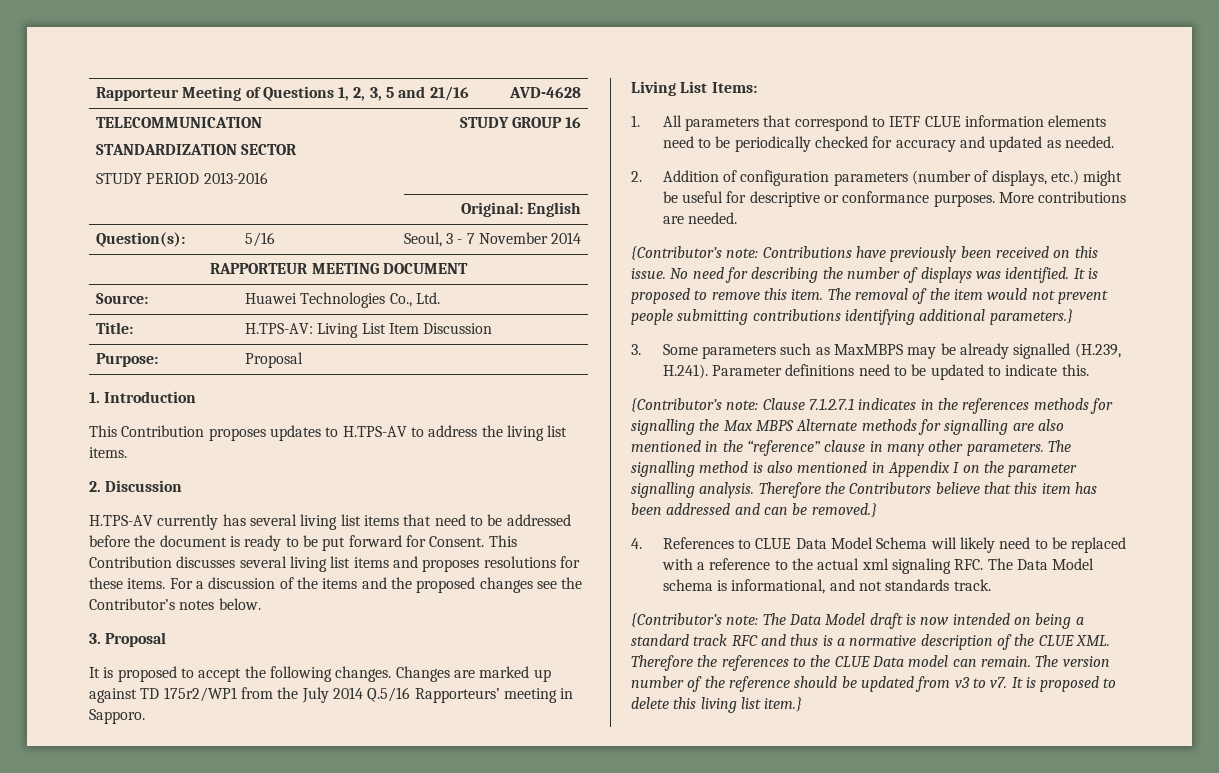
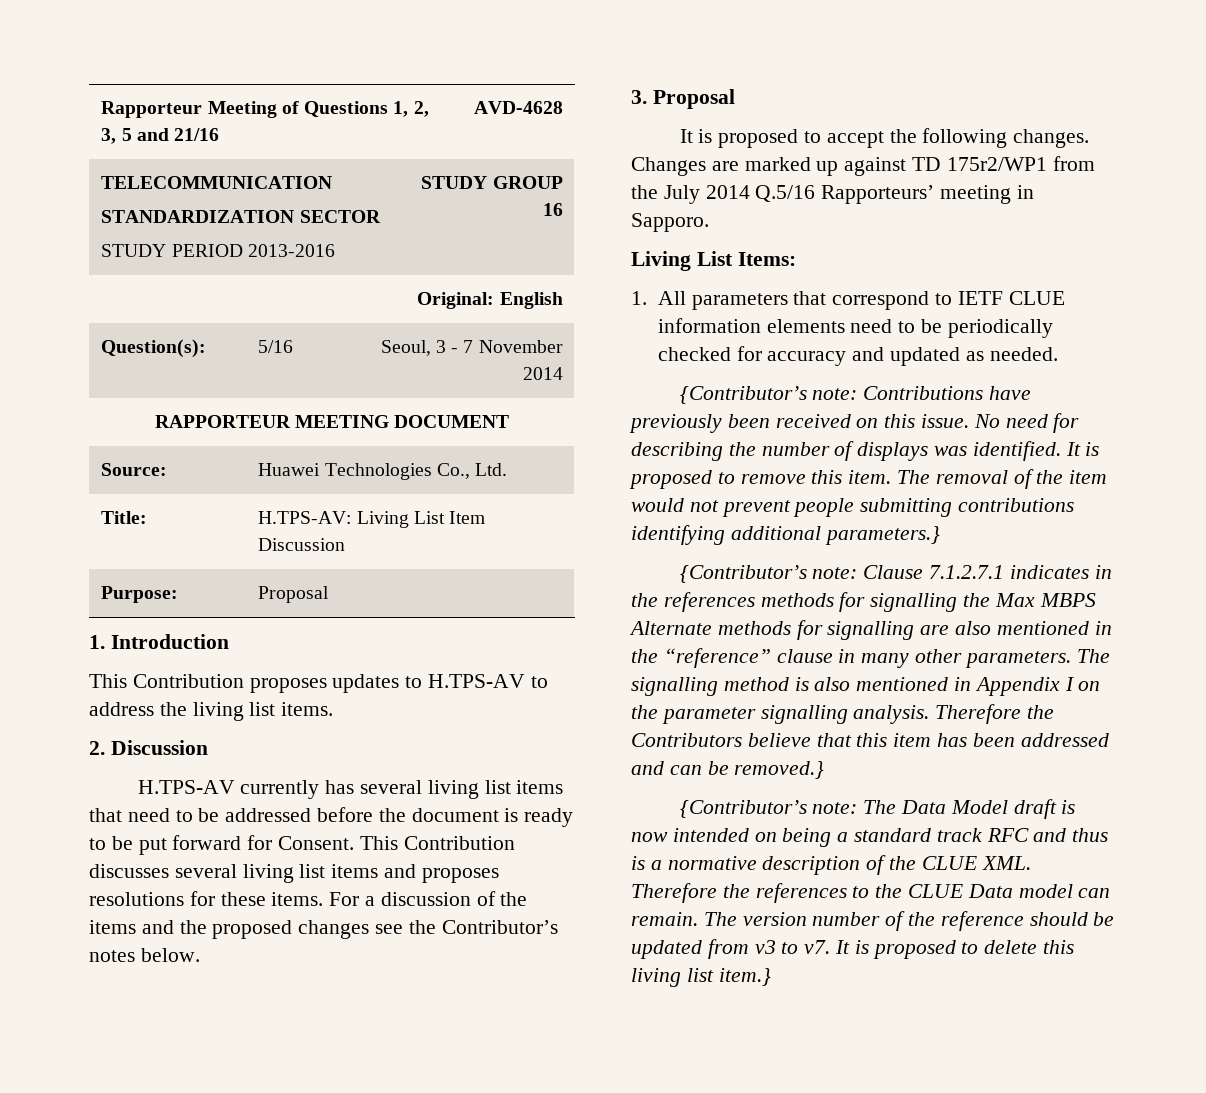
[631,170,1123,186] [662,191,1127,207] [662,212,738,224] // 2. Addition of configuration parameters (number of displays, etc.) might be useful for descriptive or conformance purposes. More contributions are needed. -> (1058, 354) none
[631,343,1121,359] [662,364,1089,380] // 3. Some parameters such as MaxMBPS may be already signalled (H.239, H.241). Parameter definitions need to be updated to indicate this. -> (940, 535) none
[631,537,1127,553] [661,558,1095,574] [662,579,991,594] // 4. References to CLUE Data Model Schema will likely need to be replaced with a reference to the actual xml signaling RFC. The Data Model schema is informational, and not standards track. -> (825, 770) none

